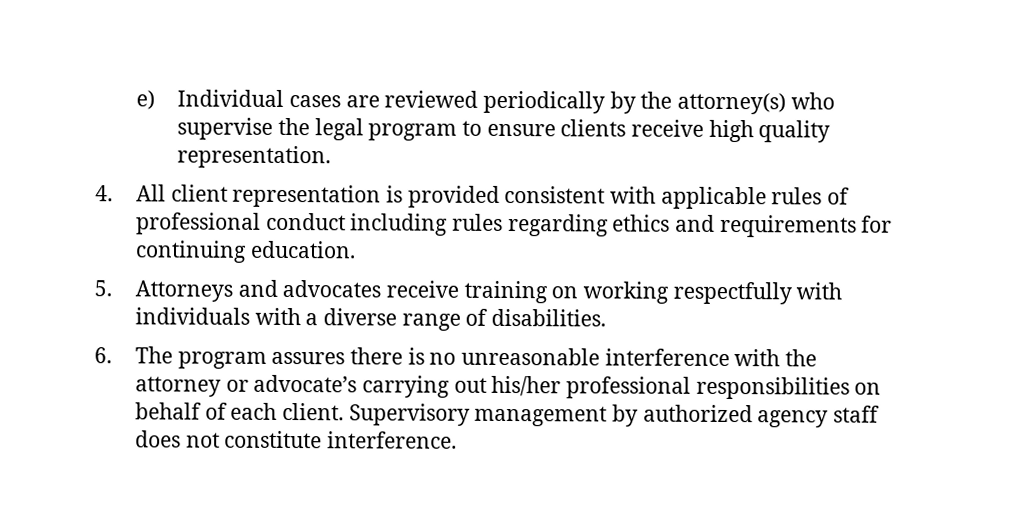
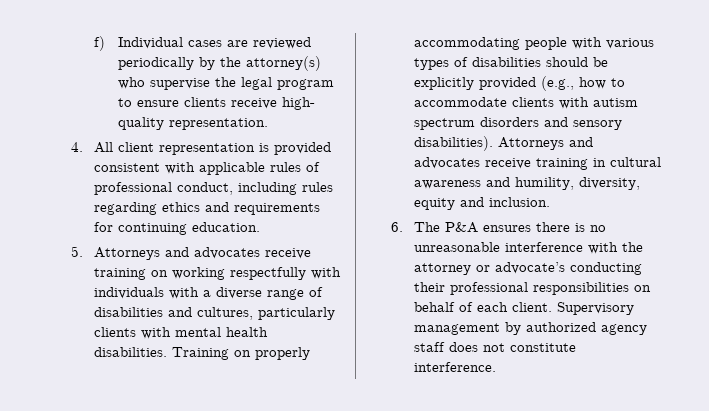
[136,90,156,110] e) -> [94,36,106,51] f)
[708,119,754,143] high -> [281,97,315,110] high-
[265,212,346,231] conduct -> [177,182,234,195] conduct,
[491,308,607,327] disabilities. -> [94,307,336,320] [94,327,269,339] [94,347,311,360] [414,37,655,50] [414,57,609,70] [414,76,626,91] [414,97,639,109] [414,117,623,130] [414,136,594,151] [414,157,662,170] [414,177,641,190] [414,197,551,210] disabilities and cultures, particularly clients with mental health disabilities. Training on properly accommodating people with various types of disabilities should be explicitly provided (e.g., how to accommodate clients with autism spectrum disorders and sensory disabilities). Attorneys and advocates receive training in cultural awareness and humility, diversity, equity and inclusion.
[177,351,346,369] program assures -> [445,222,532,233] P&A ensures
[362,375,562,398] carrying out his/her -> [570,262,643,275] [414,282,446,292] conducting their

